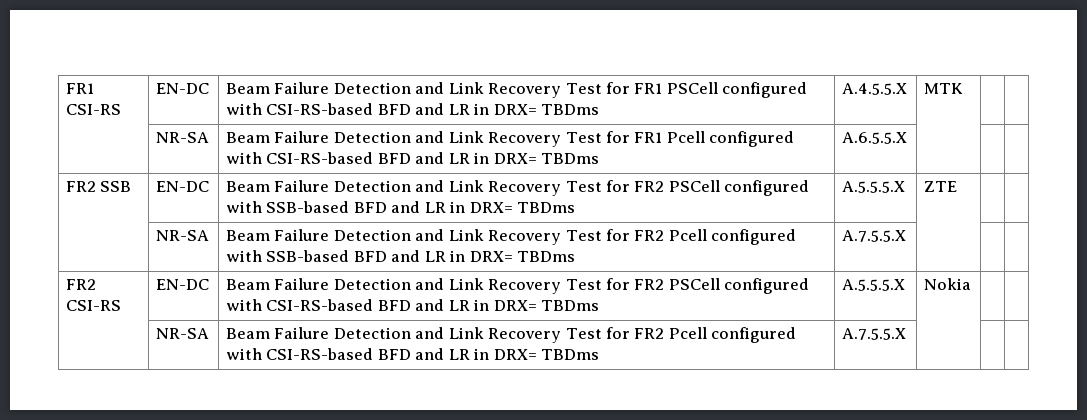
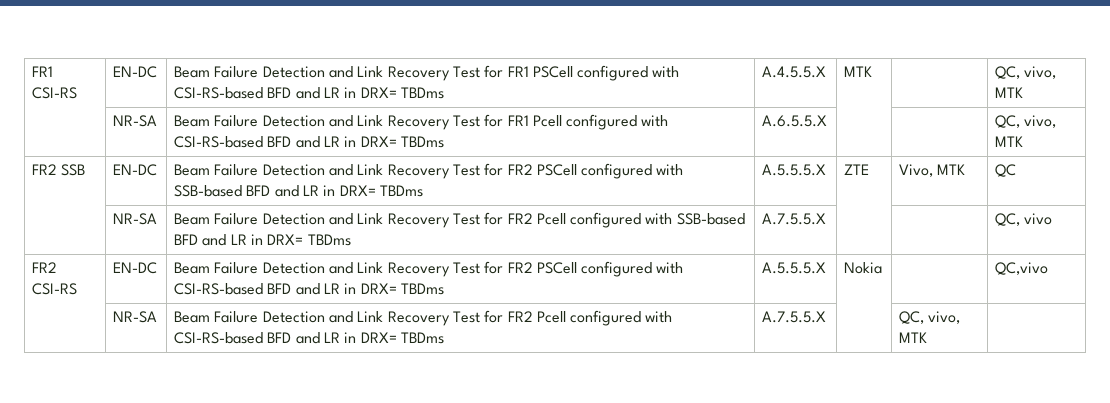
(963, 88) none -> [994,66,1057,79] [994,87,1023,98] QC, vivo, MTK
(907, 138) none -> [994,115,1057,128] [994,136,1023,147] QC, vivo, MTK
(957, 186) | -> [898,164,966,177] [994,164,1016,177] Vivo, MTK | QC
(906, 236) none -> [994,213,1053,226] QC, vivo
(971, 284) none -> [994,262,1048,275] QC,vivo
(906, 334) none -> [898,311,961,324] [898,332,927,343] QC, vivo, MTK

